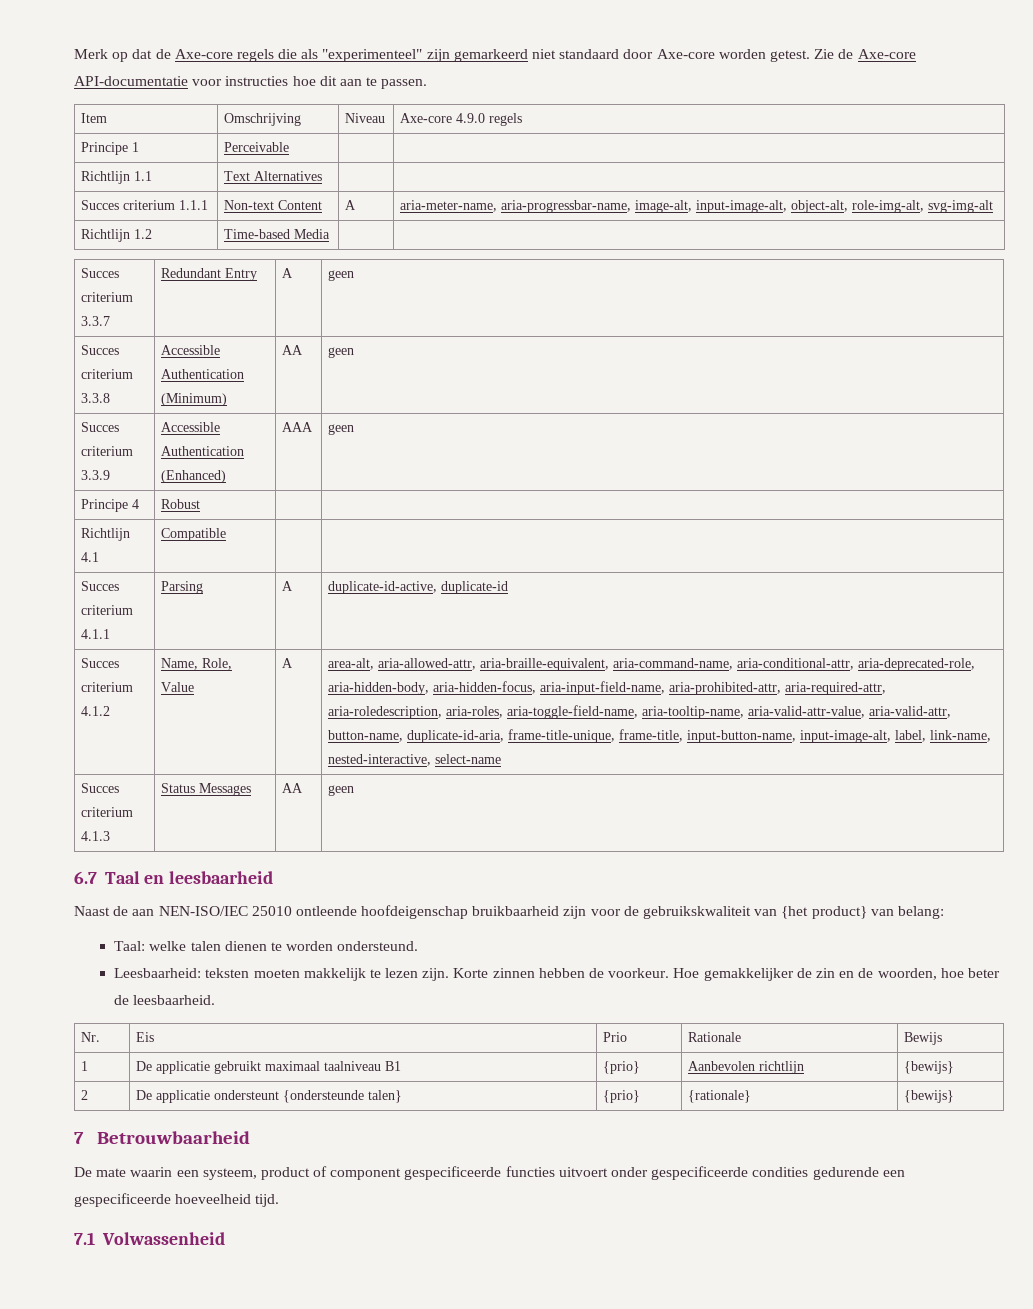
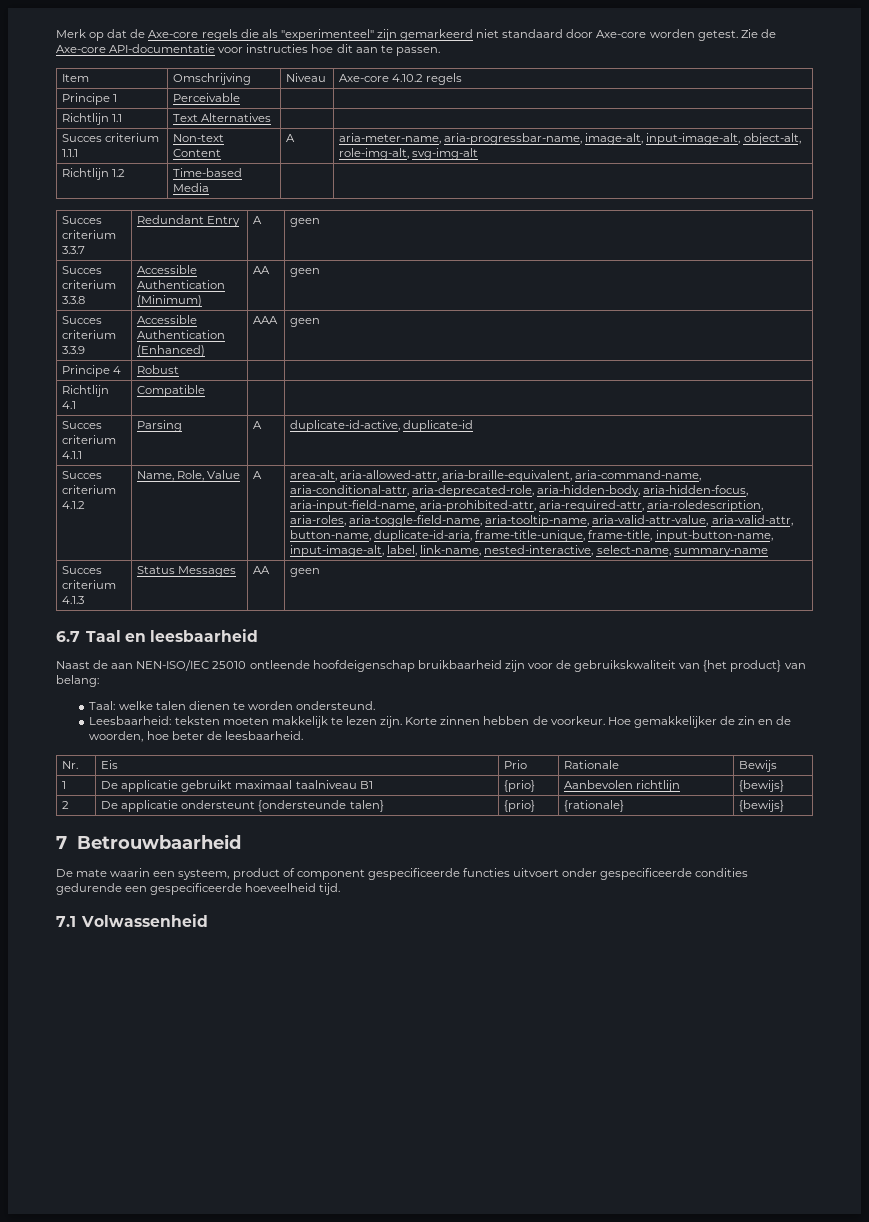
[456,113,486,123] 4.9.0 -> [392,74,424,82] 4.10.2
[435,754,502,764] select-name -> [596,545,768,557] select-name, summary-name

